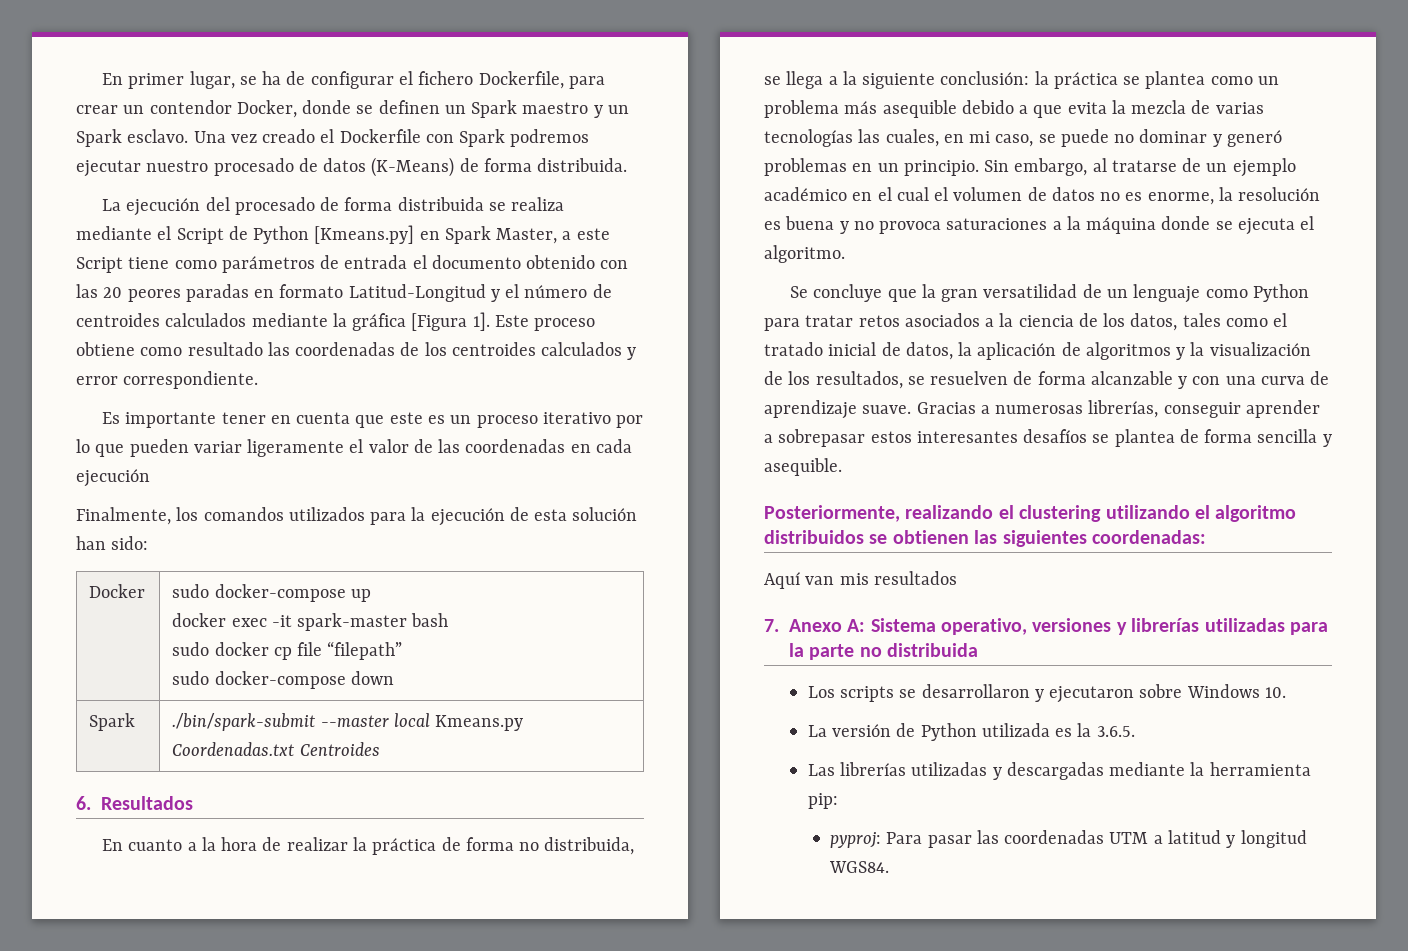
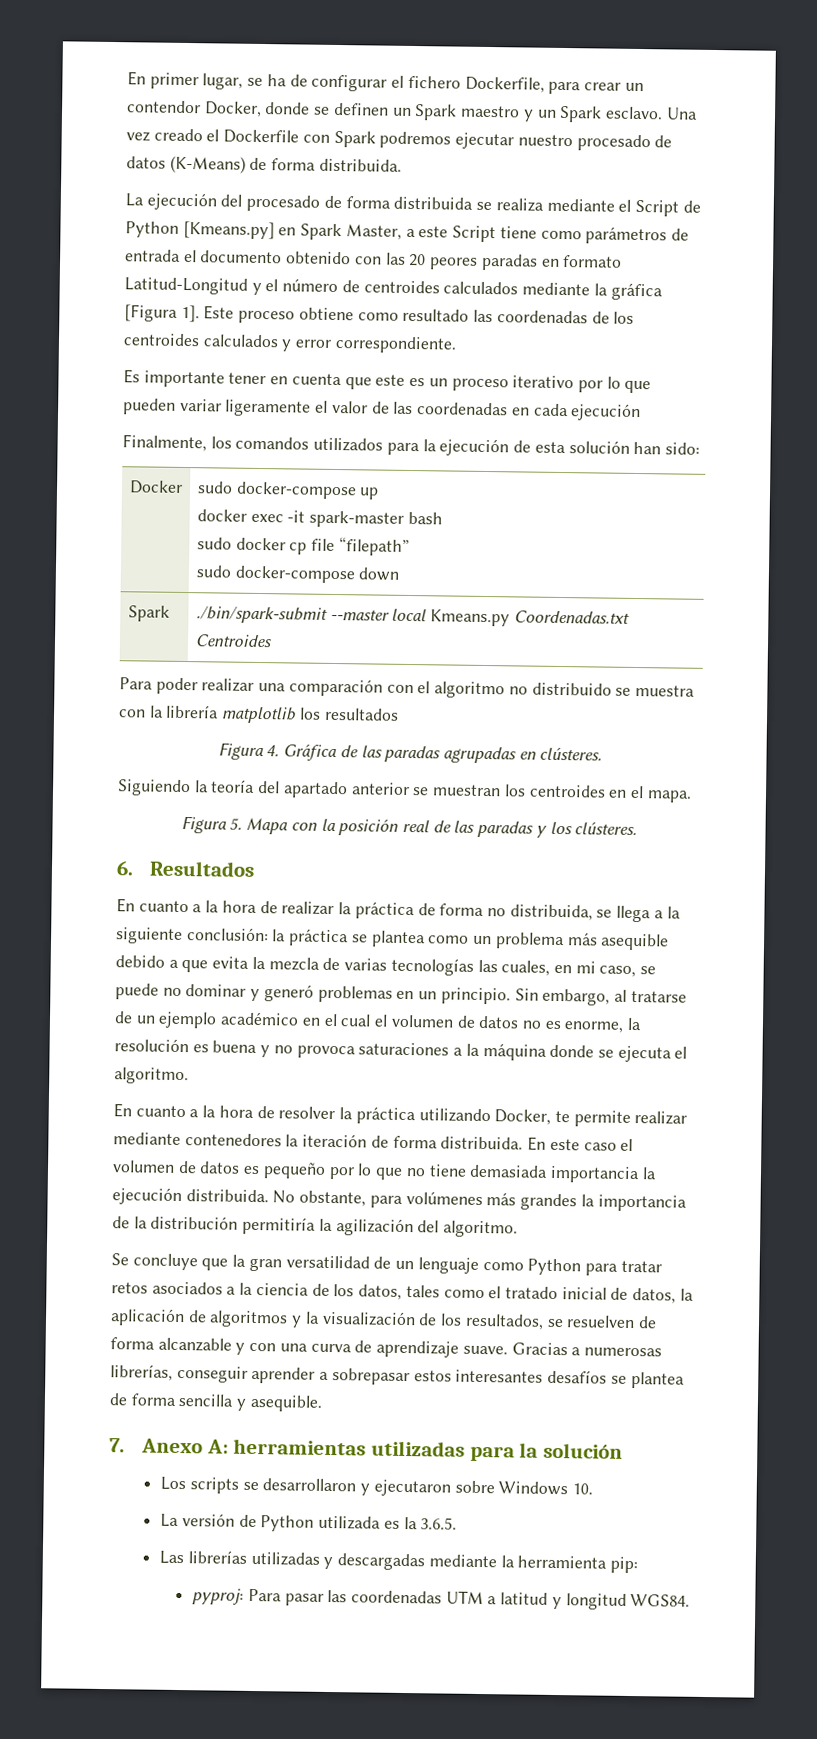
(380, 749) none -> [119,677,695,699] [118,704,399,724] [217,742,603,764] [117,779,692,803] [180,815,638,838] // Para poder realizar una comparación con el algoritmo no distribuido se muestra con la librería matplotlib los resultados // Figura 4. Gráfica de las paradas agrupadas en clústeres. // Siguiendo la teoría del apartado anterior se muestran los centroides en el mapa. // Figura 5. Mapa con la posición real de las paradas y los clústeres.
(845, 254) none -> [113,1103,688,1127] [113,1132,634,1152] [112,1160,657,1184] [112,1187,687,1212] [112,1215,519,1238] // En cuanto a la hora de resolver la práctica utilizando Docker, te permite realizar mediante contenedores la iteración de forma distribuida. En este caso el volumen de datos es pequeño por lo que no tiene demasiada importancia la ejecución distribuida. No obstante, para volúmenes más grandes la importancia de la distribución permitiría la agilización del algoritmo.
[764,505,1297,522] [764,530,1206,547] [764,571,957,589] [764,618,1328,635] [788,643,978,660] Posteriormente, realizando el clustering utilizando el algoritmo distribuidos se obtienen las siguientes coordenadas: // Aquí van mis resultados // 7. Anexo A: Sistema operativo, versiones y librerías utilizadas para la parte no distribuida -> [109,1438,623,1462] 7. Anexo A: herramientas utilizadas para la solución

